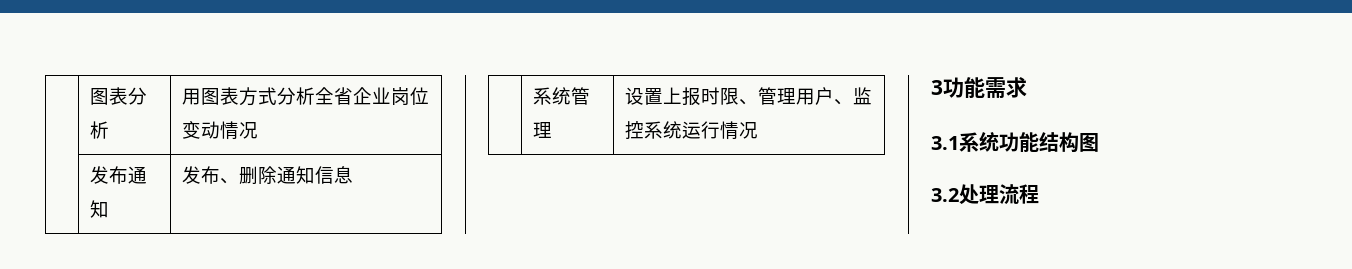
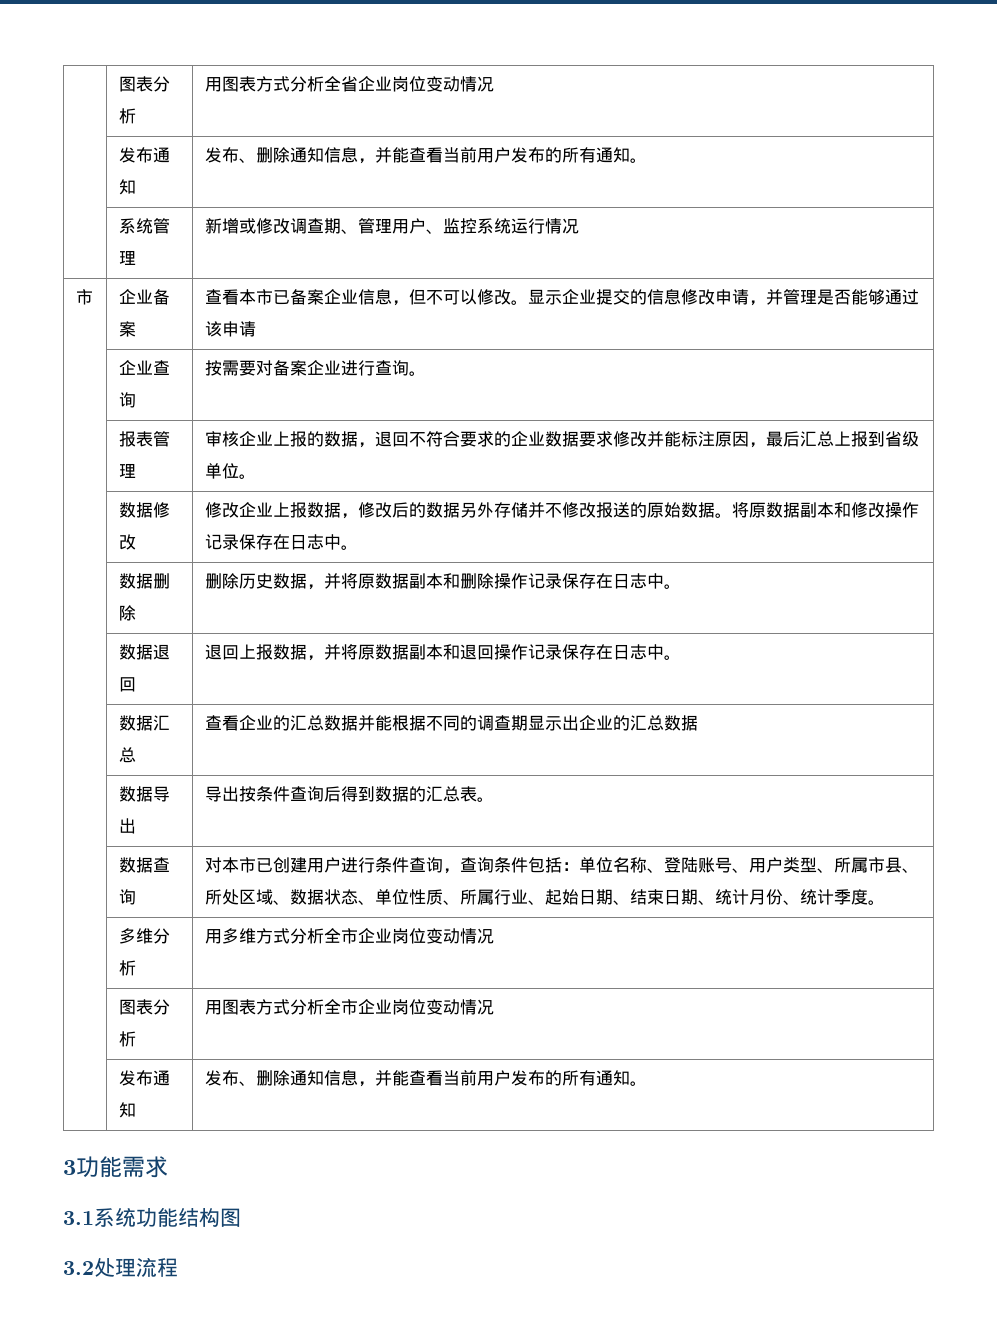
[533,87,591,105] [533,122,553,138] [625,87,740,106] // | 系统管理 | 设置上报时限 -> [357,147,647,164] [118,218,170,234] [118,250,136,265] [204,218,341,234] ，并能查看当前用户发布的所有通知。 // | 系统管理 | 新增或修改调查期
(759, 130) none -> [75,289,93,305] [118,289,170,305] [118,321,136,337] [204,289,919,306] [204,321,256,337] [118,360,170,375] [118,392,136,408] [204,360,426,376] [118,431,170,447] [118,463,136,478] [204,431,919,448] [204,463,256,479] [118,502,170,518] [118,534,136,550] [204,502,919,519] [204,534,358,550] [118,573,170,589] [118,605,136,621] [204,573,681,590] [118,644,170,660] [118,677,136,692] [204,644,681,661] [118,715,170,731] [118,747,136,763] [204,715,698,731] [118,786,170,802] [118,818,136,834] [204,786,494,802] [118,857,170,873] [118,889,136,905] [204,857,919,874] [204,889,885,905] [118,928,170,944] [118,960,136,976] [204,928,494,944] [118,999,170,1015] [118,1031,136,1047] [204,999,494,1015] [118,1070,170,1086] [118,1102,136,1118] [204,1070,647,1087] // 市 | 企业备案 | 查看本市已备案企业信息，但不可以修改。显示企业提交的信息修改申请，并管理是否能够通过该申请 // | 企业查询 | 按需要对备案企业进行查询。 // | 报表管理 | 审核企业上报的数据，退回不符合要求的企业数据要求修改并能标注原因，最后汇总上报到省级单位。 // | 数据修改 | 修改企业上报数据，修改后的数据另外存储并不修改报送的原始数据。将原数据副本和修改操作记录保存在日志中。 // | 数据删除 | 删除历史数据，并将原数据副本和删除操作记录保存在日志中。 // | 数据退回 | 退回上报数据，并将原数据副本和退回操作记录保存在日志中。 // | 数据汇总 | 查看企业的汇总数据并能根据不同的调查期显示出企业的汇总数据 // | 数据导出 | 导出按条件查询后得到数据的汇总表。 // | 数据查询 | 对本市已创建用户进行条件查询，查询条件包括：单位名称、登陆账号、用户类型、所属市县、所处区域、数据状态、单位性质、所属行业、起始日期、结束日期、统计月份、统计季度。 // | 多维分析 | 用多维方式分析全市企业岗位变动情况 // | 图表分析 | 用图表方式分析全市企业岗位变动情况 // | 发布通知 | 发布、删除通知信息，并能查看当前用户发布的所有通知。

